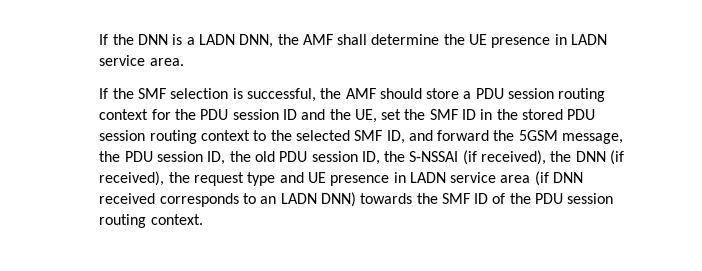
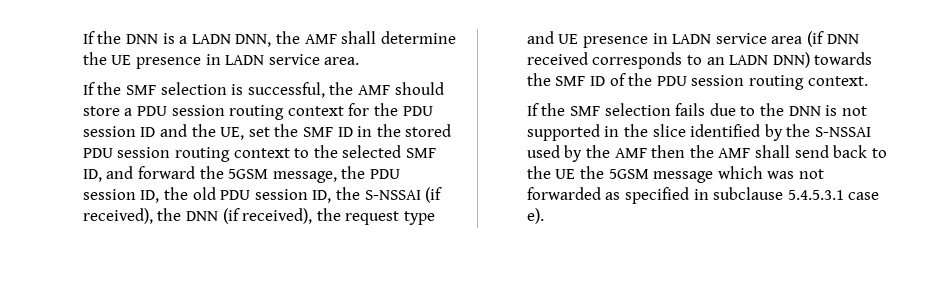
(203, 219) none -> [526,103,867,116] [526,124,871,141] [526,145,887,162] [526,166,824,183] [526,187,880,204] [526,208,544,224] // If the SMF selection fails due to the DNN is not supported in the slice identified by the S-NSSAI used by the AMF then the AMF shall send back to the UE the 5GSM message which was not forwarded as specified in subclause 5.4.5.3.1 case e).

